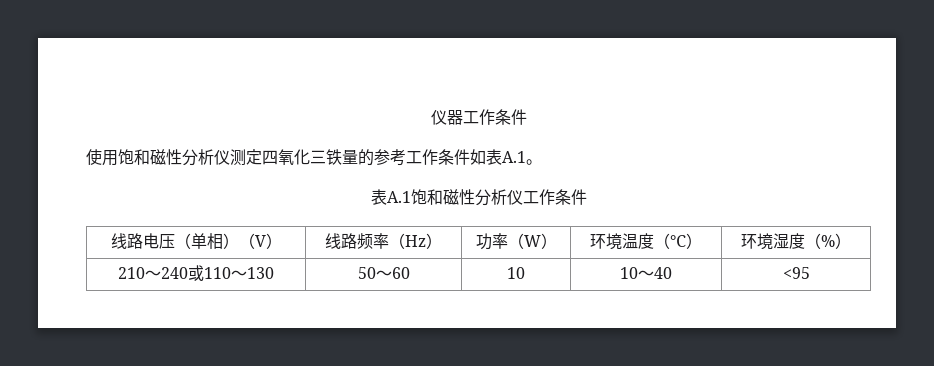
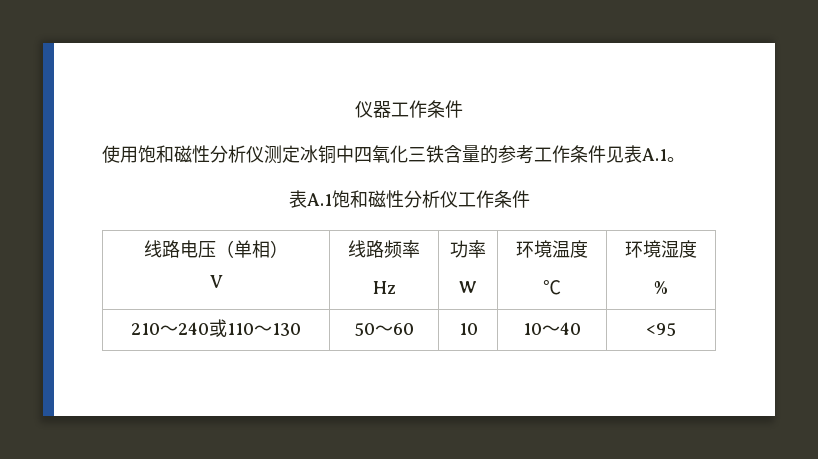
(262, 157) none -> [300,145,354,164] 冰铜中
(342, 157) none -> [444,145,462,163] 含
[470,149,486,165] 如 -> [606,146,624,163] 见
[238,233,255,249] （ -> (288, 249) //
[265,233,282,249] ） -> (223, 281) none
[389,233,405,249] （ -> (420, 249) //
[426,233,442,249] ） -> (396, 287) none
[507,233,524,249] （ -> (486, 249) //
[540,233,557,249] ） -> (477, 287) none
[654,233,670,249] （ -> (588, 249) //
[686,233,702,249] ） -> (561, 287) none
[805,233,821,249] （ -> (697, 249) //
[835,233,851,249] ） -> (668, 287) none

